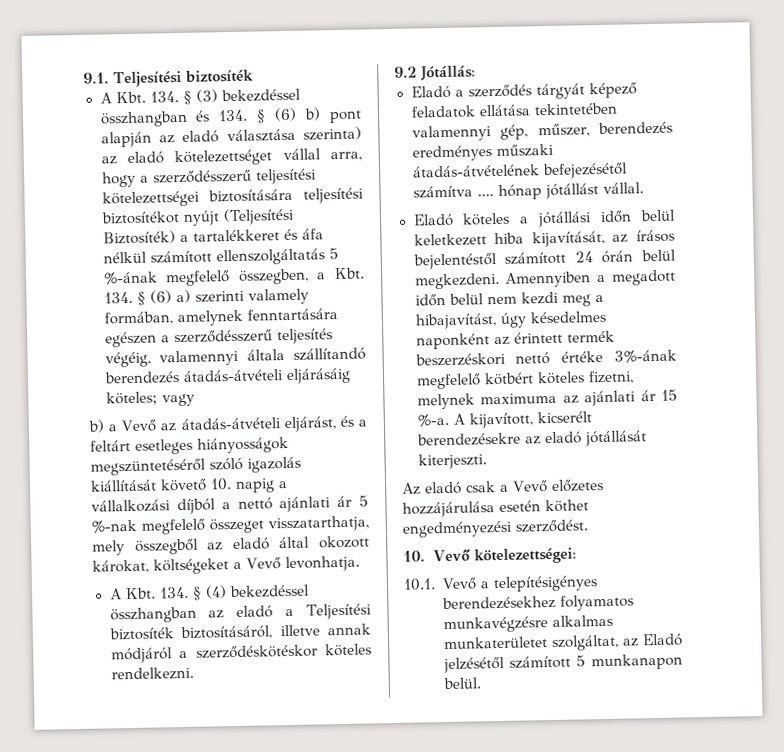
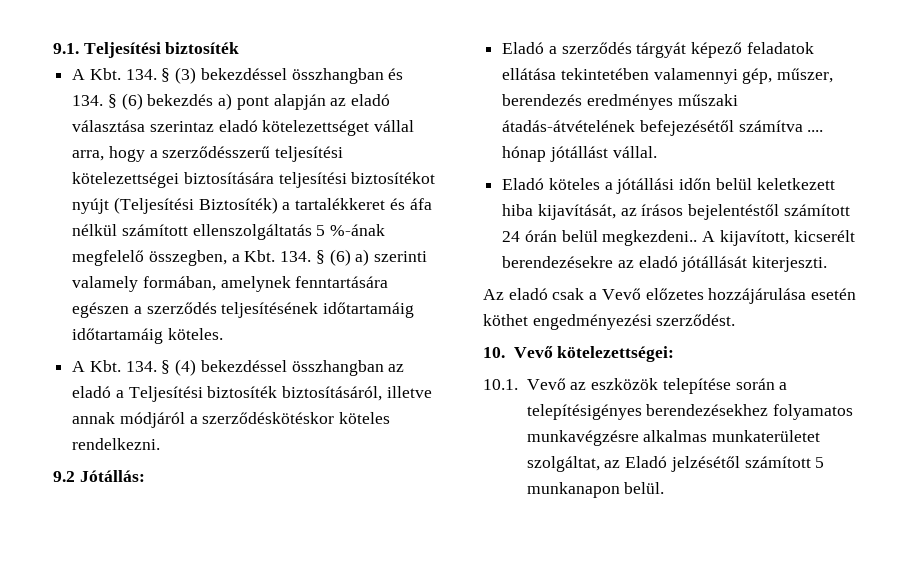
[304,107,322,121] b) -> [147,93,233,110] bekezdés a)
[303,126,362,141] [100,156,117,165] szerinta) az -> [149,121,214,132] szerintaz
[173,328,333,345] [104,347,366,368] [103,367,351,385] [105,391,195,407] [88,415,367,433] [90,436,289,455] [90,456,301,476] [90,478,288,493] [91,495,369,515] [91,515,369,535] [92,535,370,556] [92,555,360,575] szerződésszerű teljesítés végéig, valamennyi általa szállítandó berendezés átadás-átvételi eljárásáig köteles; vagy // b) a Vevő az átadás-átvételi eljárást, és a feltárt esetleges hiányosságok megszüntetéséről szóló igazolás kiállítását követő 10. napig a vállalkozási díjból a nettó ajánlati ár 5 %-nak megfelelő összeget visszatarthatja, mely összegből az eladó által okozott károkat, költségeket a Vevő levonhatja. -> [146,302,415,318] [72,328,223,344] szerződés teljesítésének időtartamáig időtartamáig köteles.
[414,269,676,290] [414,291,604,307] [414,310,607,330] [415,330,615,350] [414,349,677,367] [415,370,634,390] [416,389,678,410] [416,413,449,427] megkezdeni. Amennyiben a megadott időn belül nem kezdi meg a hibajavítást, úgy késedelmes naponként az érintett termék beszerzéskori nettó értéke 3%-ának megfelelő kötbért köteles fizetni, melynek maximuma az ajánlati ár 15 %-a. -> [602,230,698,246] megkezdeni..
(478, 584) none -> [570,378,775,394] az eszközök telepítése során

